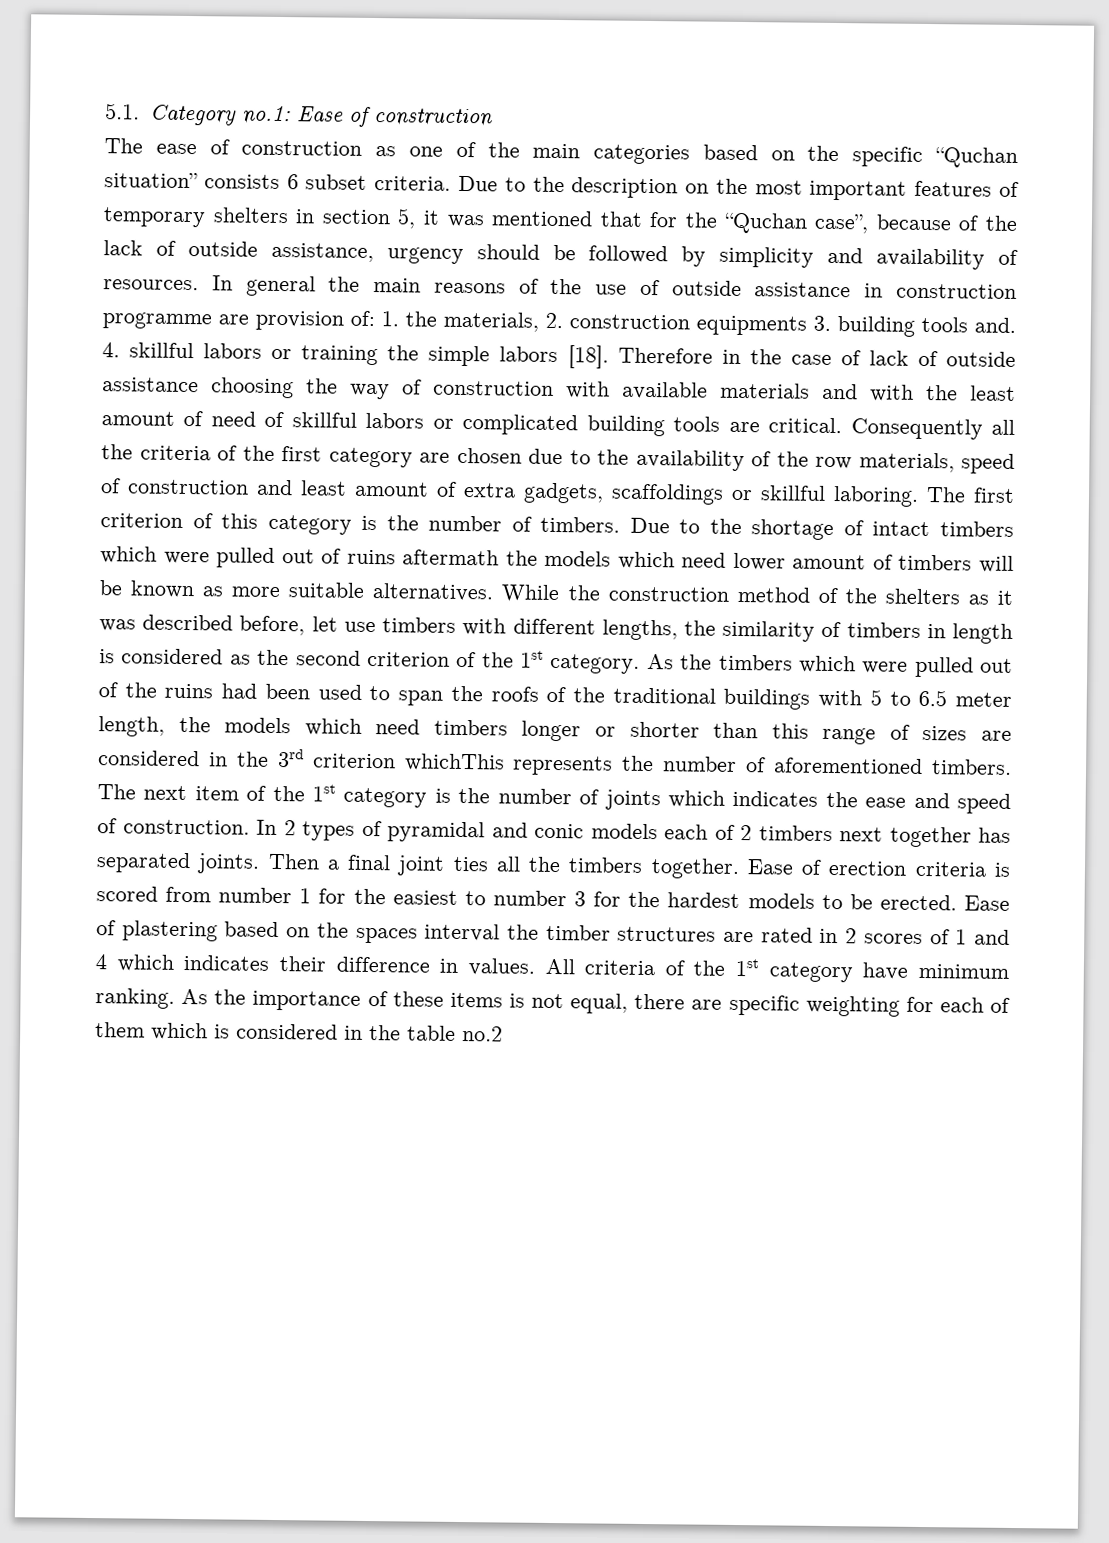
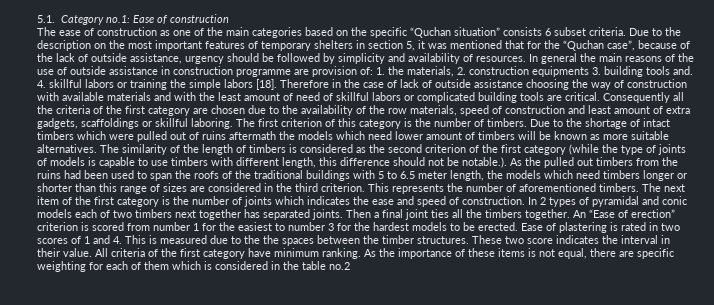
[501,584,1013,605] [99,614,1013,644] While the construction method of the shelters as it was described before, let use timbers with different lengths, the similarity of timbers in length -> [100,144,286,155] The similarity of the length of timbers
[520,650,1013,678] [98,682,118,698] 1st category. As the timbers which were pulled out of -> [501,144,686,155] [37,157,659,168] first category (while the type of joints of models is capable to use timbers with different length, this difference should not be notable.). As the pulled out timbers from
[277,748,505,772] 3rd criterion whichThis -> [295,183,389,192] third criterion. This
[312,784,337,802] 1st -> [94,196,114,205] first
[740,825,752,841] 2 -> [113,210,132,218] two
[746,859,987,877] Ease of erection criteria -> [573,209,675,218] [37,222,78,231] An “Ease of erection” criterion
[224,921,755,944] based on the spaces interval the timber structures are -> [610,222,618,231] is
[845,928,858,944] 2 -> [661,223,680,231] two
[95,954,535,976] 4 which indicates their difference in values. -> [113,235,670,246] [37,248,92,257] 4. This is measured due to the the spaces between the timber structures. These two score indicates the interval in their value.
[735,958,760,977] 1st -> [180,248,200,257] first

